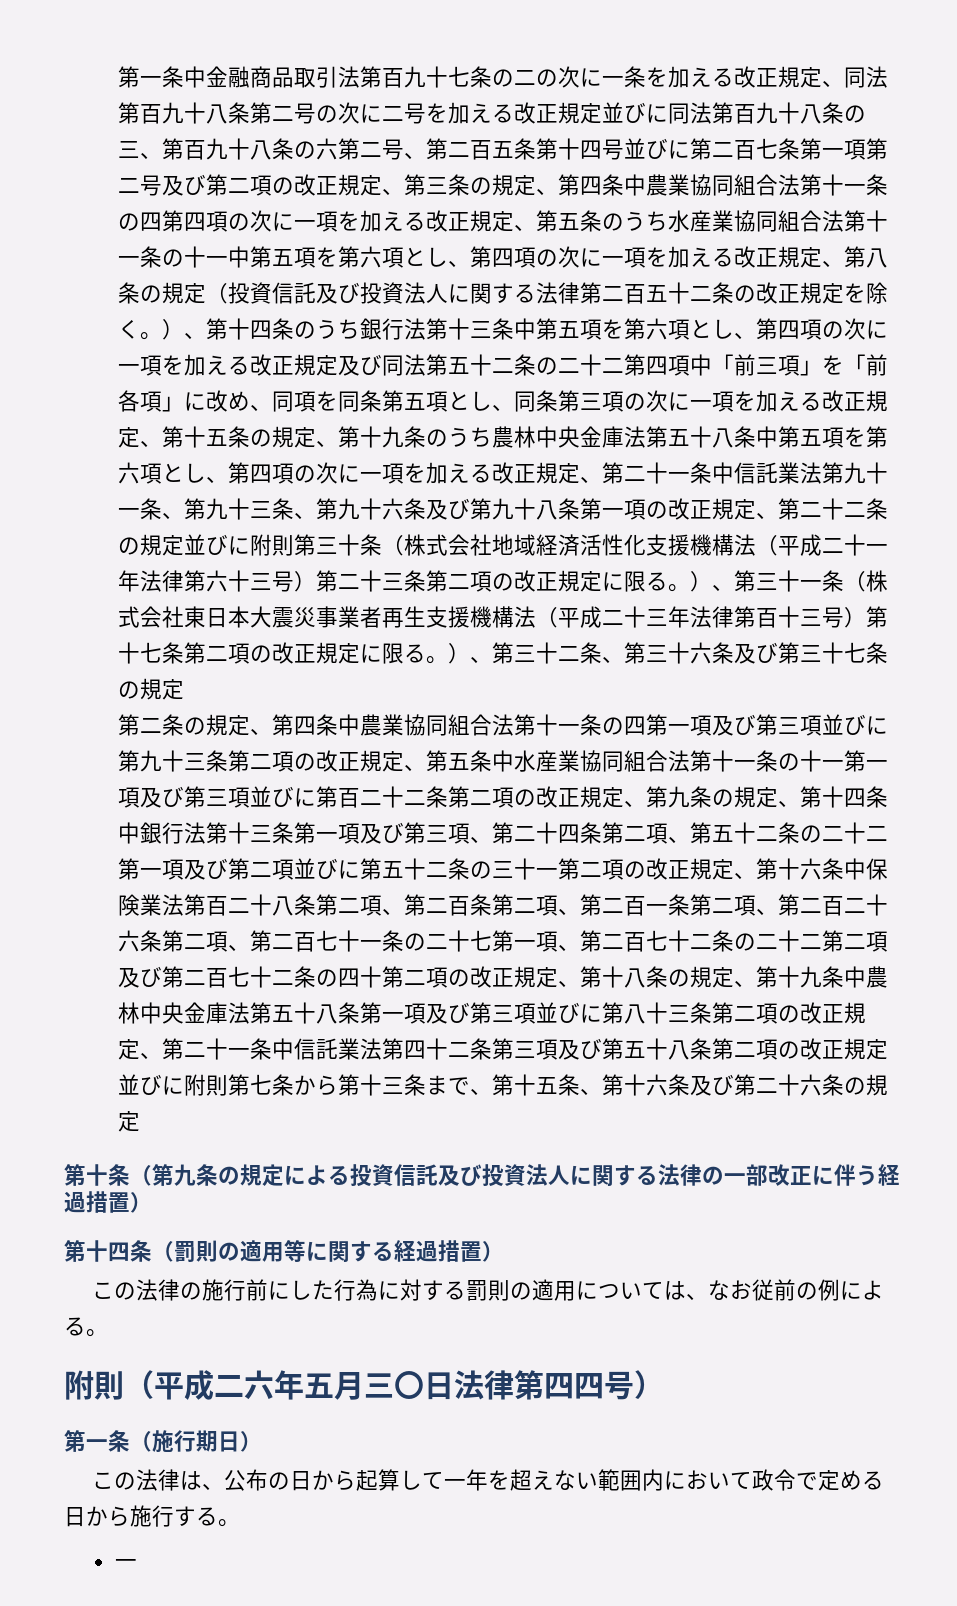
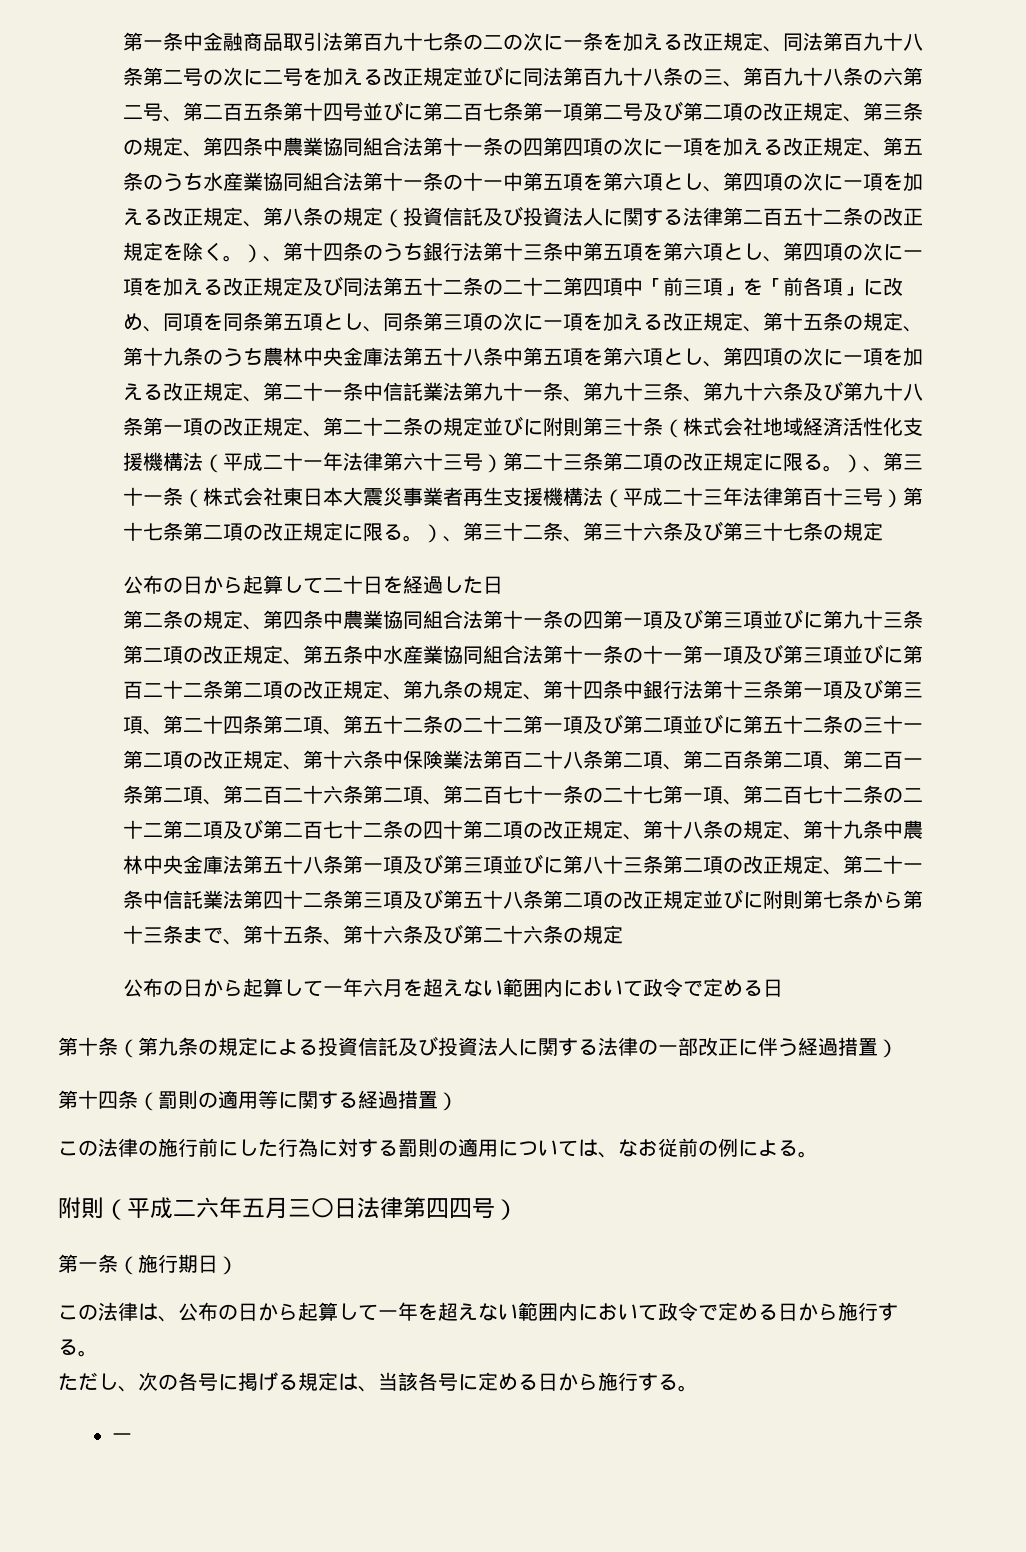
(185, 689) none -> [122,575,503,594] // 公布の日から起算して二十日を経過した日
(141, 1121) none -> [122,978,783,997] // 公布の日から起算して一年六月を超えない範囲内において政令で定める日
(240, 1523) none -> [58,1372,698,1392] // ただし、次の各号に掲げる規定は、当該各号に定める日から施行する。

